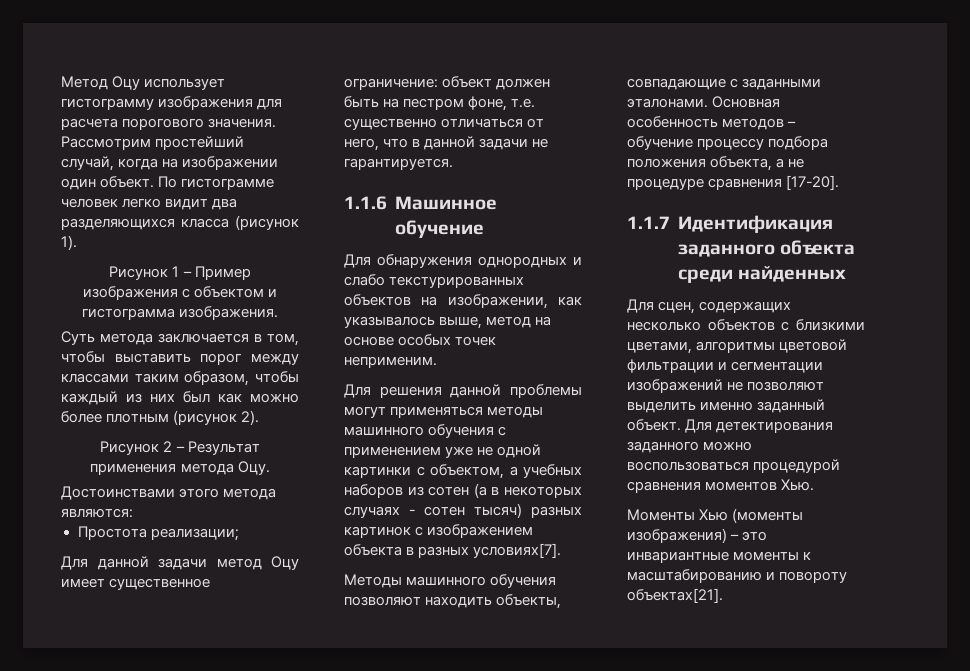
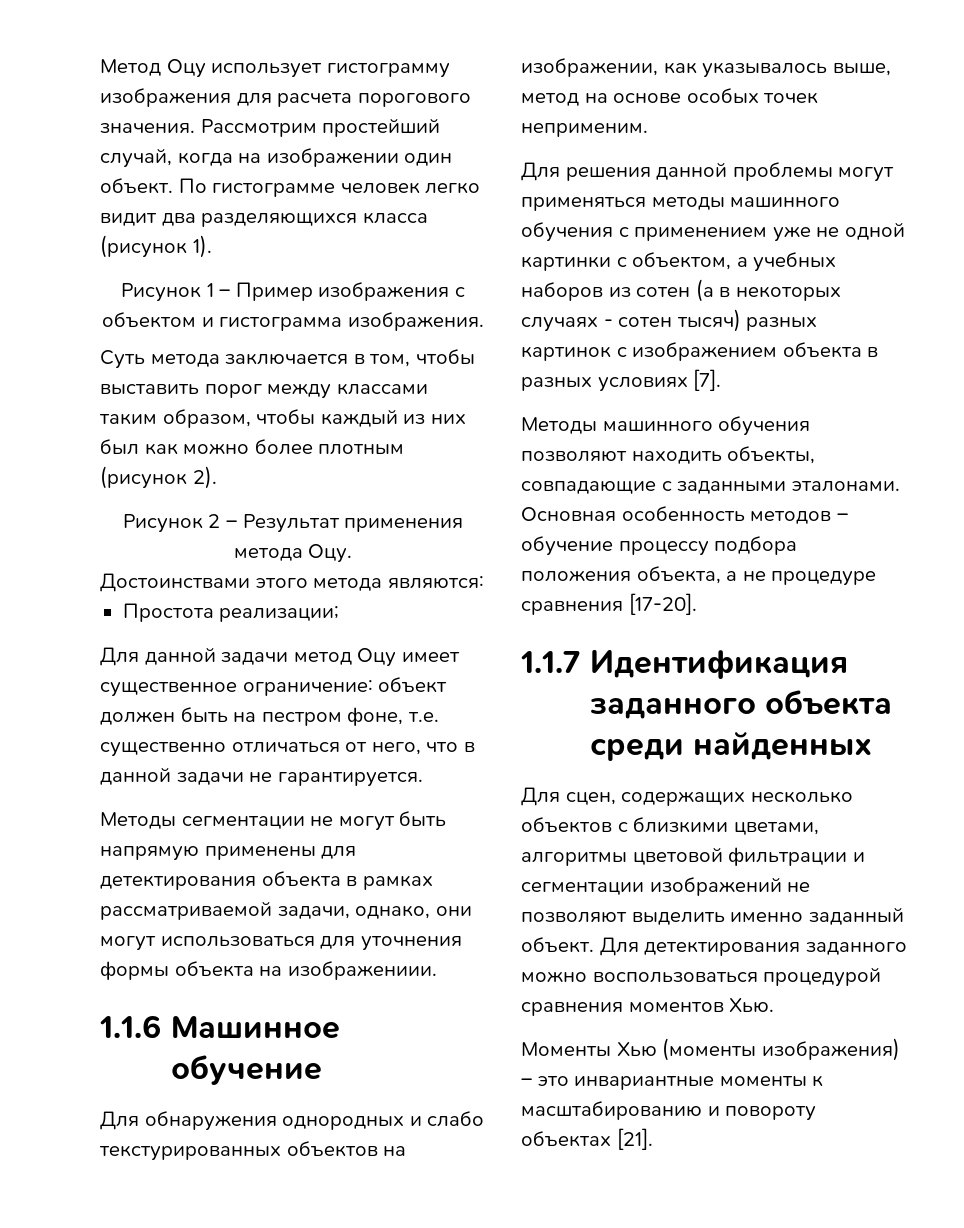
(453, 164) none -> [100,811,447,831] [100,846,357,861] [100,871,433,890] [100,901,472,920] [100,936,462,951] [100,961,437,980] // Методы сегментации не могут быть напрямую применены для детектирования объекта в рамках рассматриваемой задачи, однако, они могут использоваться для уточнения формы объекта на изображениии.
[473,543,562,558] условиях[7]. -> [597,369,722,392] условиях [7].
[627,588,723,603] объектах[21]. -> [521,1128,653,1150] объектах [21].

